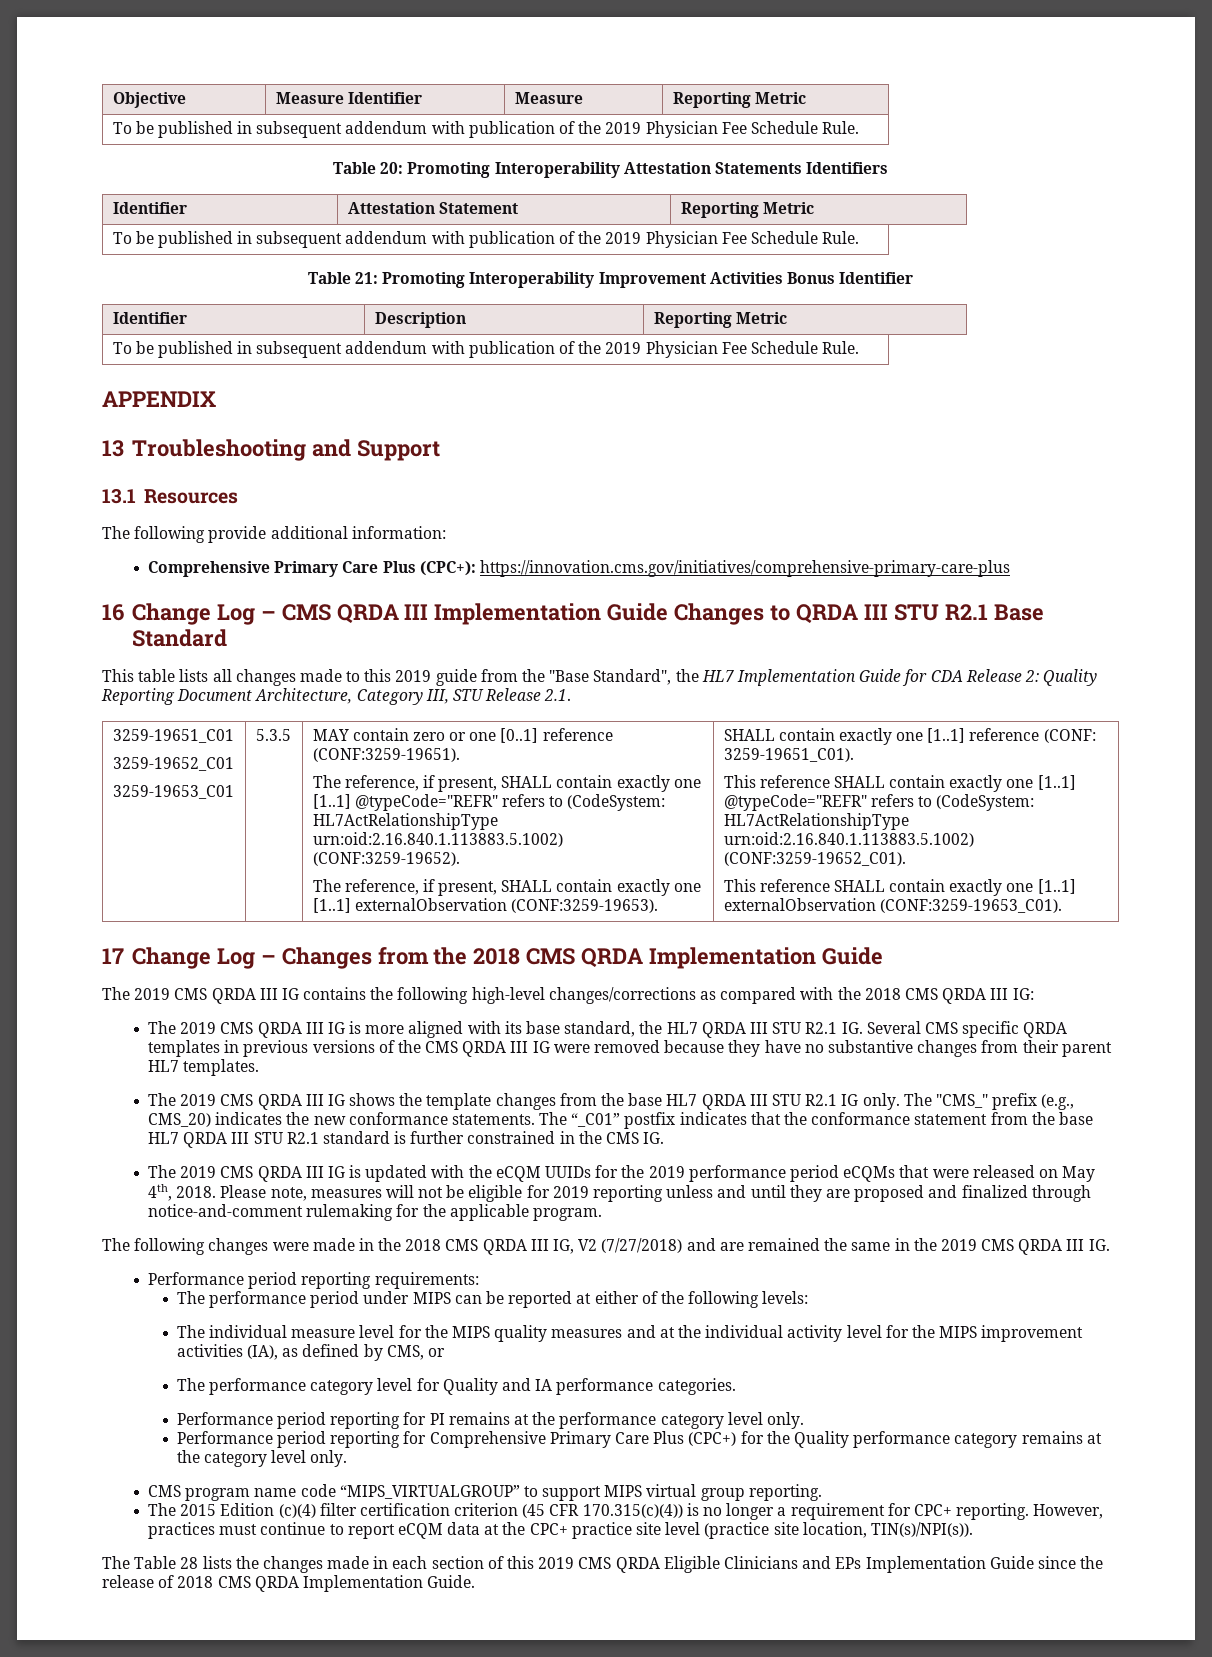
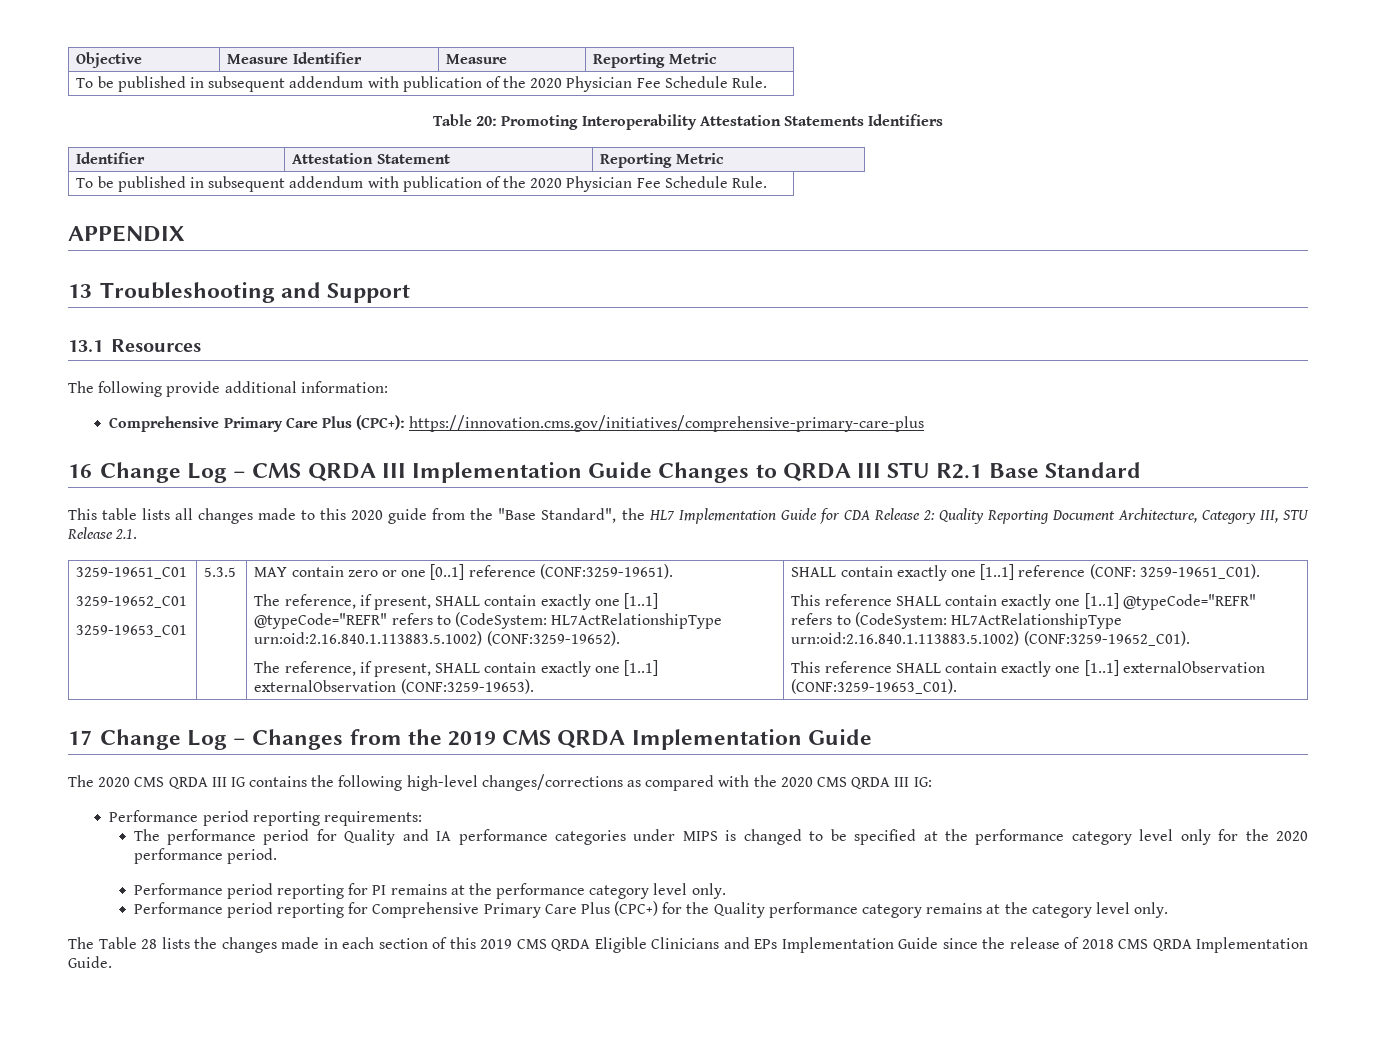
[605,122,642,134] 2019 -> [530,78,563,88] 2020
[605,231,860,248] [307,272,914,288] [112,312,187,324] [374,312,466,328] [653,312,787,328] [112,341,642,358] 2019 Physician Fee Schedule Rule. // Table 21: Promoting Interoperability Improvement Activities Bonus Identifier // Identifier | Description | Reporting Metric // To be published in subsequent addendum with publication of the 2019 -> [530,178,563,188] 2020
[395,670,432,682] 2019 -> [351,510,384,520] 2020
[473,948,521,965] 2018 -> [448,731,497,746] 2019
[134,988,171,1000] 2019 -> [98,777,131,787] 2020
[864,988,901,1000] 2018 -> [780,777,813,787] 2020
[147,1021,1068,1038] [147,1040,1112,1057] [147,1059,260,1076] [147,1093,1075,1110] [147,1112,1093,1129] [147,1131,665,1148] [147,1165,1096,1182] [147,1184,1091,1202] [147,1204,602,1221] [102,1238,1110,1255] // The 2019 CMS QRDA III IG is more aligned with its base standard, the HL7 QRDA III STU R2.1 IG. Several CMS specific QRDA templates in previous versions of the CMS QRDA III IG were removed because they have no substantive changes from their parent HL7 templates. // The 2019 CMS QRDA III IG shows the template changes from the base HL7 QRDA III STU R2.1 IG only. The "CMS_" prefix (e.g., CMS_20) indicates the new conformance statements. The “_C01” postfix indicates that the conformance statement from the base HL7 QRDA III STU R2.1 standard is further constrained in the CMS IG. // The 2019 CMS QRDA III IG is updated with the eCQM UUIDs for the 2019 performance period eCQMs that were released on May 4th, 2018. Please note, measures will not be eligible for 2019 reporting unless and until they are proposed and finalized through notice-and-comment rulemaking for the applicable program. // The following changes were made in the 2018 CMS QRDA III IG, V2 (7/27/2018) and are remained the same in the 2019 CMS QRDA III IG. -> (932, 782) none
[363,1291,809,1308] [176,1325,1084,1342] [176,1344,446,1361] [176,1378,413,1395] under MIPS can be reported at either of the following levels: // The individual measure level for the MIPS quality measures and at the individual activity level for the MIPS improvement activities (IA), as defined by CMS, or // The performance category level -> (310, 837) none
[657,1378,736,1395] categories. -> [555,829,1308,845] [133,848,277,864] categories under MIPS is changed to be specified at the performance category level only for the 2020 performance period.
[147,1484,822,1501] [147,1503,1104,1520] [147,1522,973,1539] // CMS program name code “MIPS_VIRTUALGROUP” to support MIPS virtual group reporting. // The 2015 Edition (c)(4) filter certification criterion (45 CFR 170.315(c)(4)) is no longer a requirement for CPC+ reporting. However, practices must continue to report eCQM data at the CPC+ practice site level (practice site location, TIN(s)/NPI(s)). -> (1169, 910) none

